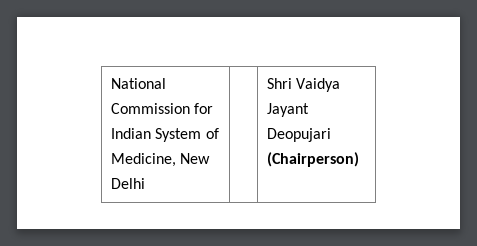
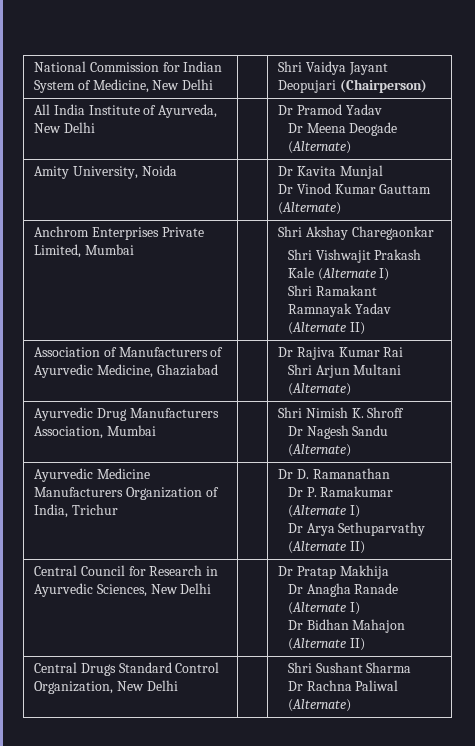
(360, 159) none -> [34,104,218,118] [34,122,95,133] [278,104,382,115] [287,122,398,136] [287,141,351,154] [34,165,177,179] [278,165,383,179] [278,183,432,194] [278,202,342,215] [34,226,204,240] [34,244,134,258] [278,226,434,240] [287,249,422,263] [287,267,390,281] [287,285,377,296] [287,303,391,317] [287,322,365,335] [34,347,224,357] [34,364,218,378] [278,347,404,360] [287,364,402,378] [287,383,351,396] [34,407,219,421] [34,425,156,439] [278,407,405,418] [287,425,389,439] [287,444,351,457] [34,468,150,482] [34,487,219,500] [34,504,118,518] [278,468,390,479] [287,486,394,497] [287,505,360,518] [287,522,426,536] [287,541,365,554] [34,565,219,576] [34,583,212,597] [278,565,389,579] [287,583,399,597] [287,602,360,615] [287,619,406,633] [287,638,365,651] [34,662,220,676] [34,680,178,694] [287,662,412,673] [287,680,399,691] [287,699,351,712] // All India Institute of Ayurveda, New Delhi | | Dr Pramod Yadav // Dr Meena Deogade (Alternate) // Amity University, Noida | | Dr Kavita Munjal // Dr Vinod Kumar Gauttam (Alternate) // Anchrom Enterprises Private Limited, Mumbai | | Shri Akshay Charegaonkar // Shri Vishwajit Prakash Kale (Alternate I) // Shri Ramakant Ramnayak Yadav (Alternate II) // Association of Manufacturers of Ayurvedic Medicine, Ghaziabad | | Dr Rajiva Kumar Rai // Shri Arjun Multani (Alternate) // Ayurvedic Drug Manufacturers Association, Mumbai | | Shri Nimish K. Shroff // Dr Nagesh Sandu (Alternate) // Ayurvedic Medicine Manufacturers Organization of India, Trichur | | Dr D. Ramanathan // Dr P. Ramakumar (Alternate I) // Dr Arya Sethuparvathy (Alternate II) // Central Council for Research in Ayurvedic Sciences, New Delhi | | Dr Pratap Makhija // Dr Anagha Ranade (Alternate I) // Dr Bidhan Mahajon (Alternate II) // Central Drugs Standard Control Organization, New Delhi | | Shri Sushant Sharma // Dr Rachna Paliwal (Alternate)

